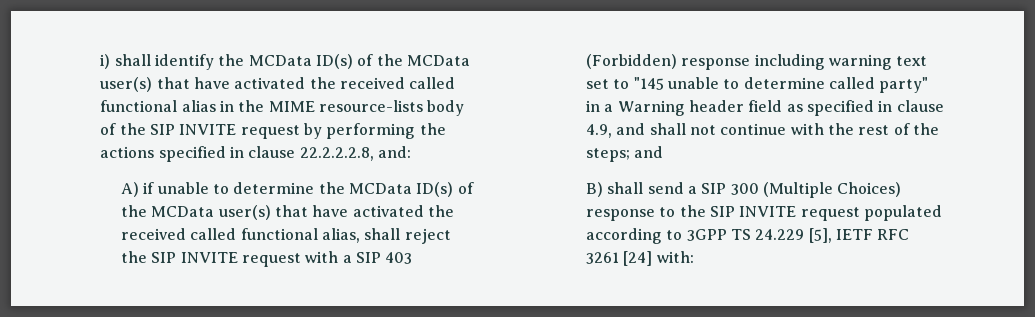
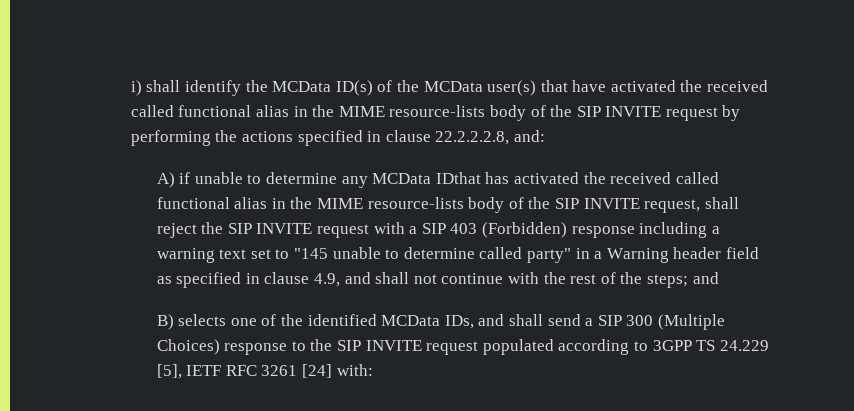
[318,182,474,197] [120,205,454,220] [120,228,360,243] the MCData ID(s) of the MCData user(s) that have activated the received called functional alias, -> [341,172,719,188] [156,197,701,213] any MCData IDthat has activated the received called functional alias in the MIME resource-lists body of the SIP INVITE request,
(825, 62) none -> [711,226,720,234] a
(603, 189) none -> [178,314,505,329] selects one of the identified MCData IDs, and

